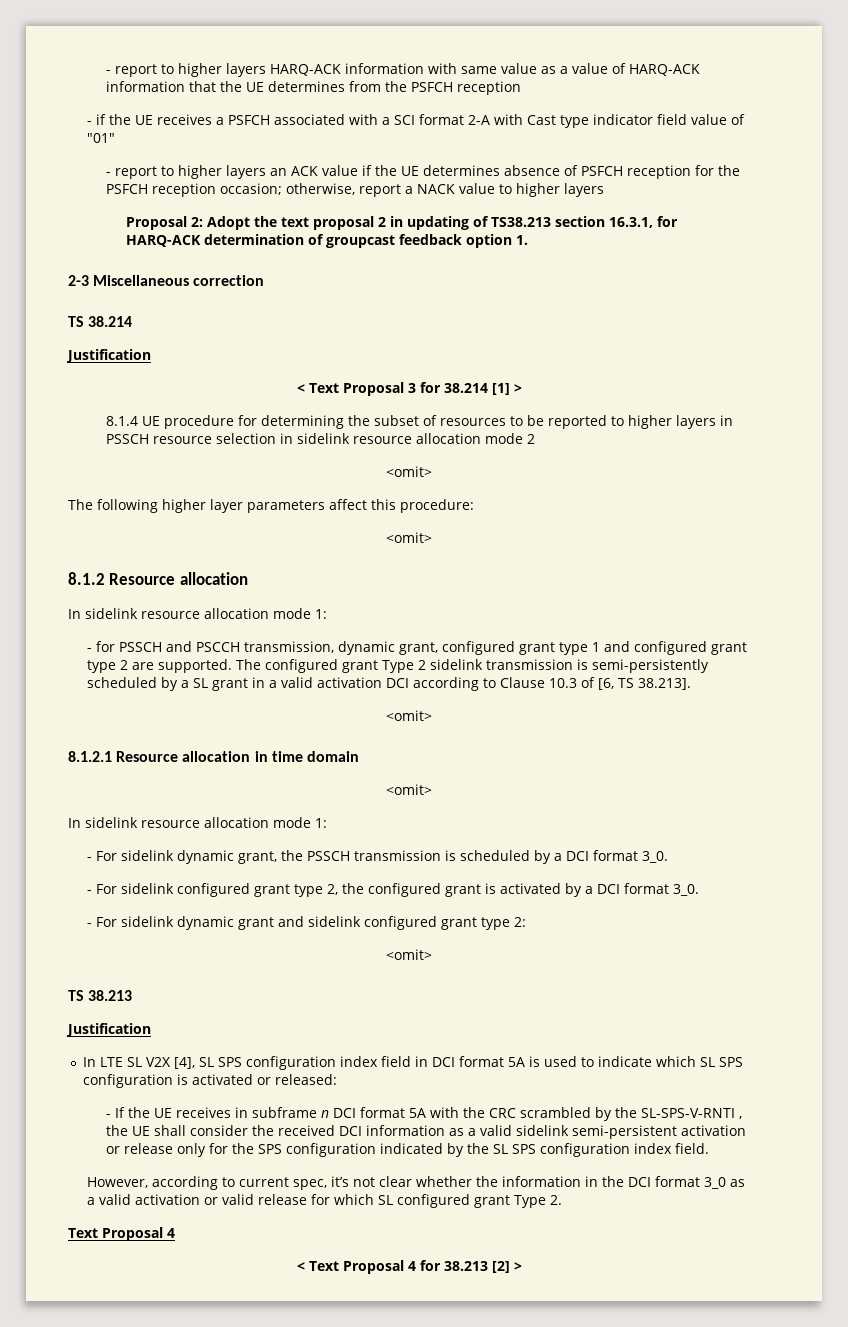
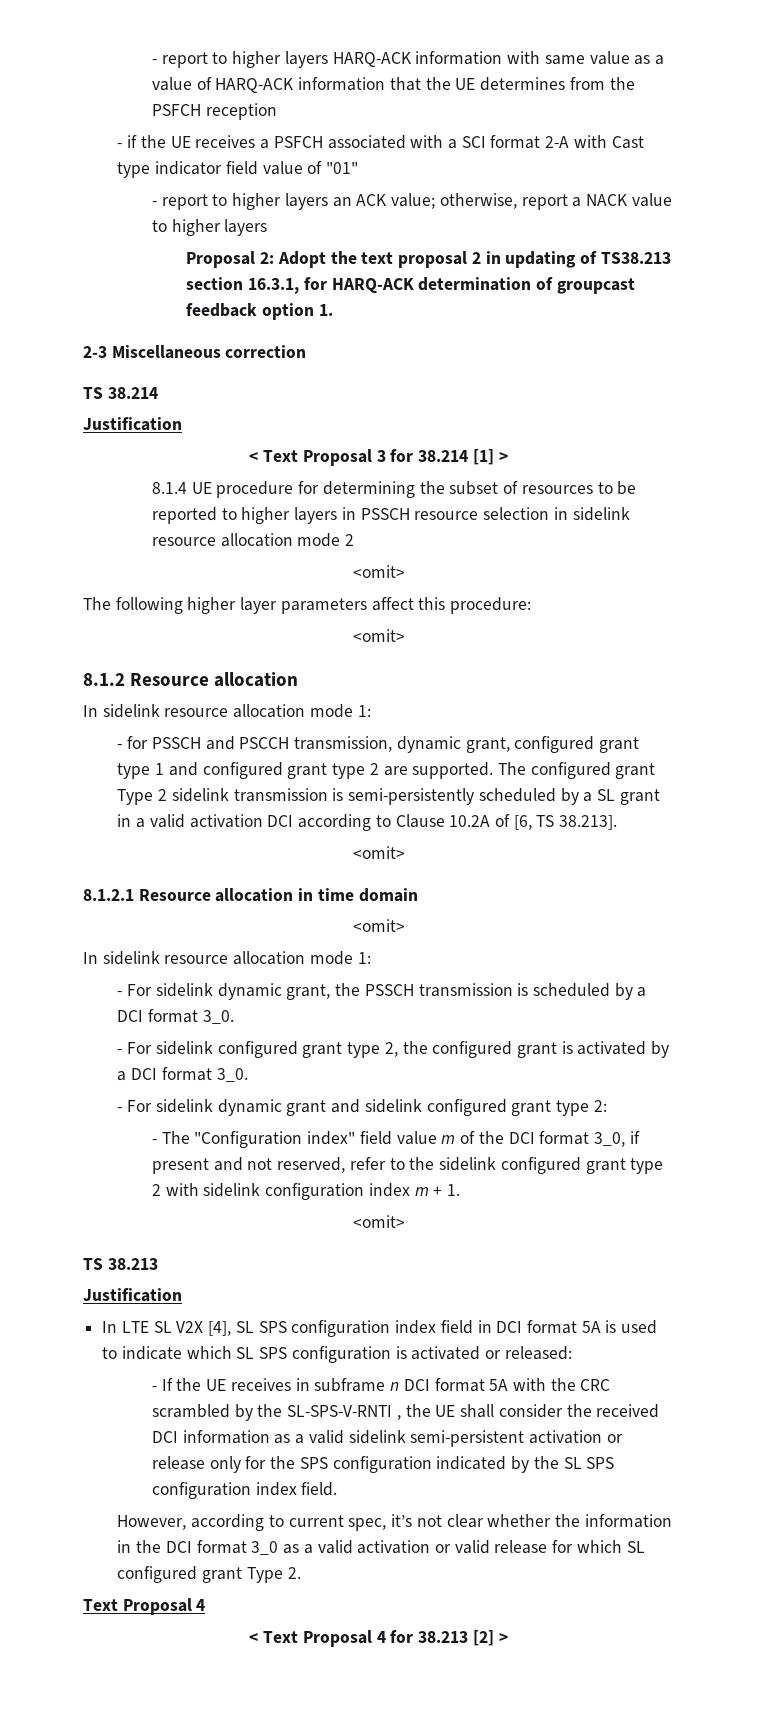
[322,165,741,179] [106,183,283,197] value if the UE determines absence of PSFCH reception for the PSFCH reception occasion; -> [391,193,436,209] value;
[549,678,578,688] 10.3 -> [449,815,491,827] 10.2A
(527, 922) none -> [151,1131,640,1148] [151,1157,664,1174] [151,1183,461,1200] // - The "Configuration index" field value m of the DCI format 3_0, if present and not reserved, refer to the sidelink configured grant type 2 with sidelink configuration index m + 1.

